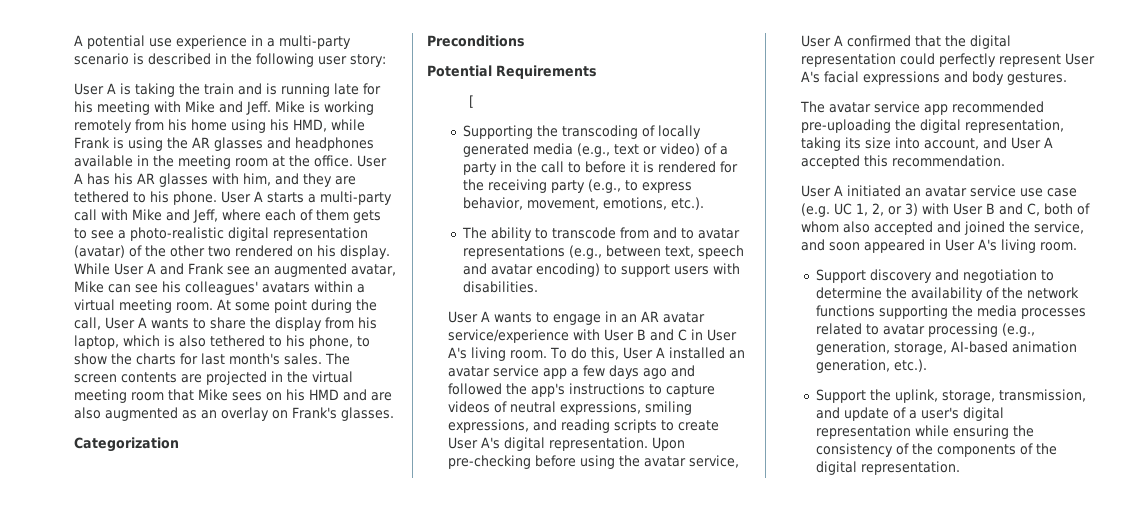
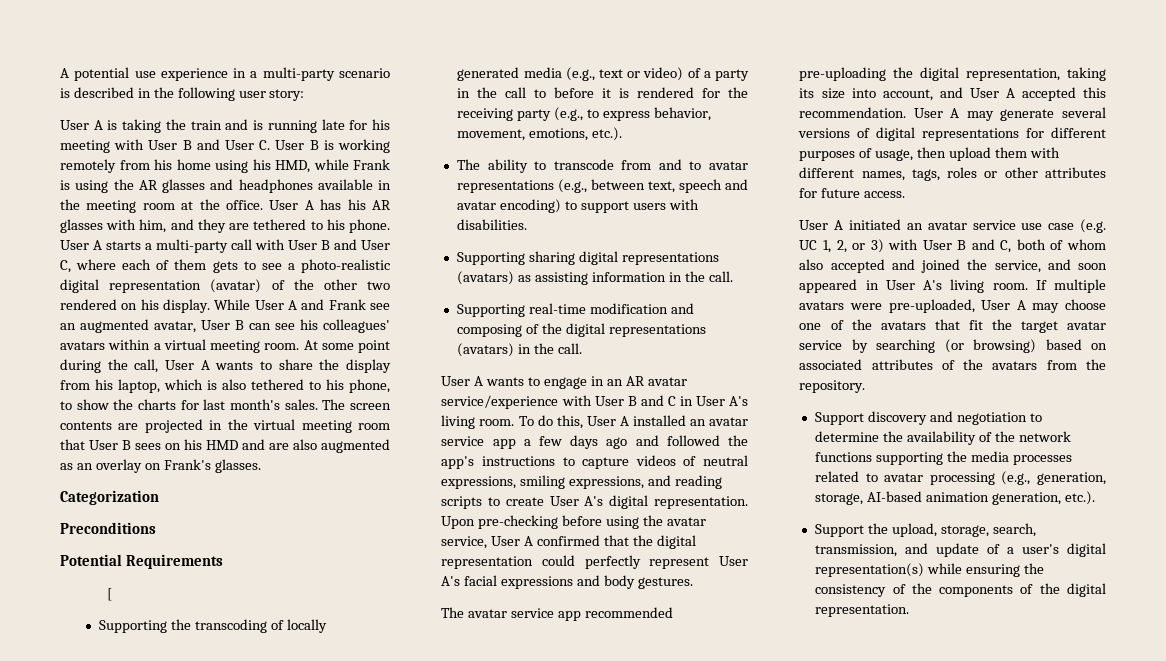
[185,101,305,115] Mike and Jeff. Mike -> [148,139,319,150] User B and User C. User B
[132,209,218,223] Mike and Jeff, -> [288,239,390,250] [60,260,71,273] User B and User C,
[74,281,104,293] Mike -> [201,320,244,330] User B
[198,389,228,401] Mike -> [89,440,131,450] User B
(539, 287) none -> [457,251,720,265] [457,271,733,285] [457,303,695,317] [457,323,707,337] [457,343,583,357] // Supporting sharing digital representations (avatars) as assisting information in the call. // Supporting real-time modification and composing of the digital representations (avatars) in the call.
(1006, 161) none -> [913,107,1106,121] [798,127,1106,141] [799,147,1060,161] [799,167,1106,181] [799,188,906,198] User A may generate several versions of digital representations for different purposes of usage, then upload them with different names, tags, roles or other attributes for future access.
(1078, 246) none -> [1035,279,1106,293] [799,299,1106,313] [799,319,1106,333] [799,339,1107,353] [799,359,1106,370] [799,380,866,393] If multiple avatars were pre-uploaded, User A may choose one of the avatars that fit the target avatar service by searching (or browsing) based on associated attributes of the avatars from the repository.
[895,389,996,403] uplink, storage, -> [892,523,1037,537] upload, storage, search,
[816,425,912,439] representation -> [815,563,925,577] representation(s)

